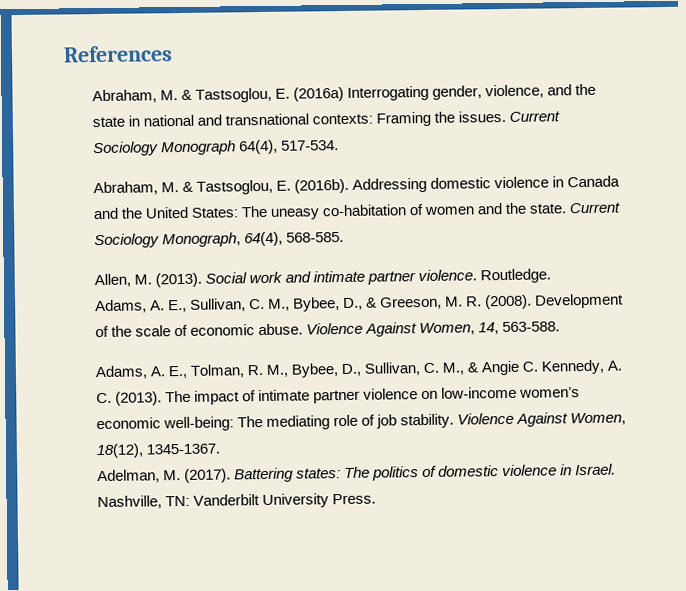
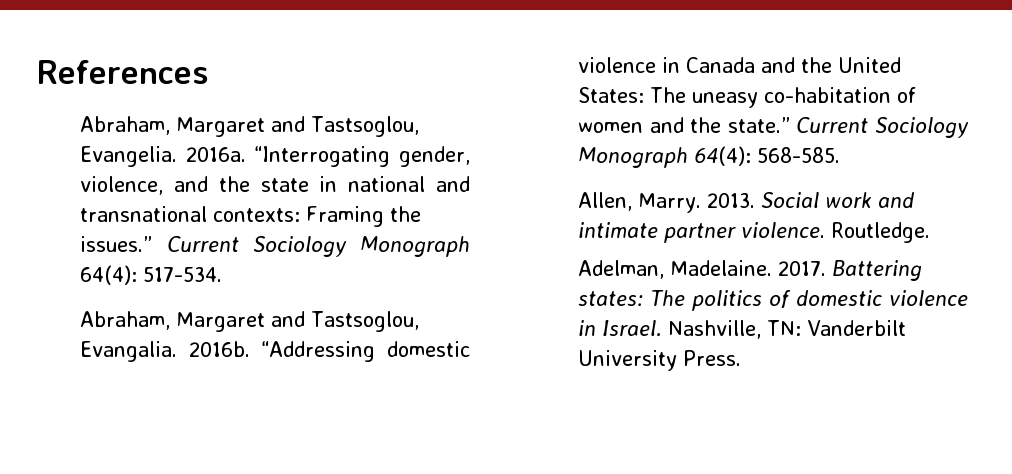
[159,85,429,103] M. & Tastsoglou, E. (2016a) Interrogating -> [176,116,420,137] [80,146,391,167] Margaret and Tastsoglou, Evangelia. 2016a. “Interrogating
[457,110,560,123] [92,139,278,157] issues. Current Sociology Monograph 64(4), -> [80,236,470,257] [80,265,138,285] issues.” Current Sociology Monograph 64(4):
[160,177,427,195] M. & Tastsoglou, E. (2016b). Addressing -> [176,311,420,332] [80,341,376,362] Margaret and Tastsoglou, Evangalia. 2016b. “Addressing
[529,202,621,214] [93,231,283,249] state. Current Sociology Monograph, 64(4), -> [727,117,969,138] [578,146,752,168] state.” Current Sociology Monograph 64(4):
[133,272,202,288] M. (2013). -> [638,193,756,213] Marry. 2013.
[94,293,625,314] [94,321,561,338] [94,359,623,380] [95,386,581,406] [95,412,627,432] [95,443,220,459] // Adams, A. E., Sullivan, C. M., Bybee, D., & Greeson, M. R. (2008). Development of the scale of economic abuse. Violence Against Women, 14, 563-588. // Adams, A. E., Tolman, R. M., Bybee, D., Sullivan, C. M., & Angie C. Kennedy, A. C. (2013). The impact of intimate partner violence on low-income women’s economic well-being: The mediating role of job stability. Violence Against Women, 18(12), 1345-1367. -> (931, 232) none
[162,468,231,483] M. (2017). -> [670,260,827,276] Madelaine. 2017.

